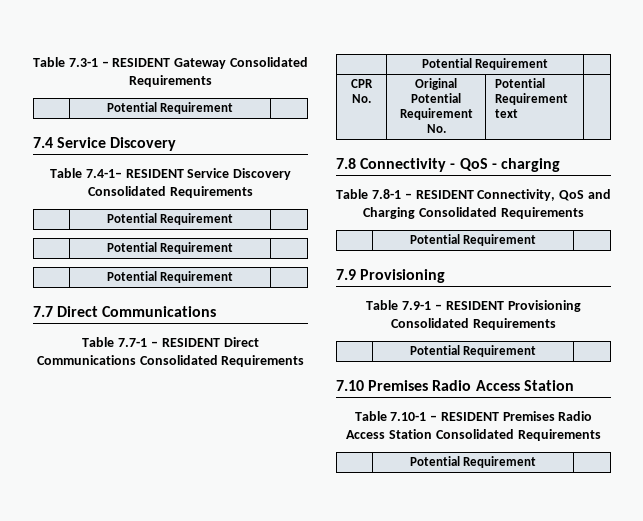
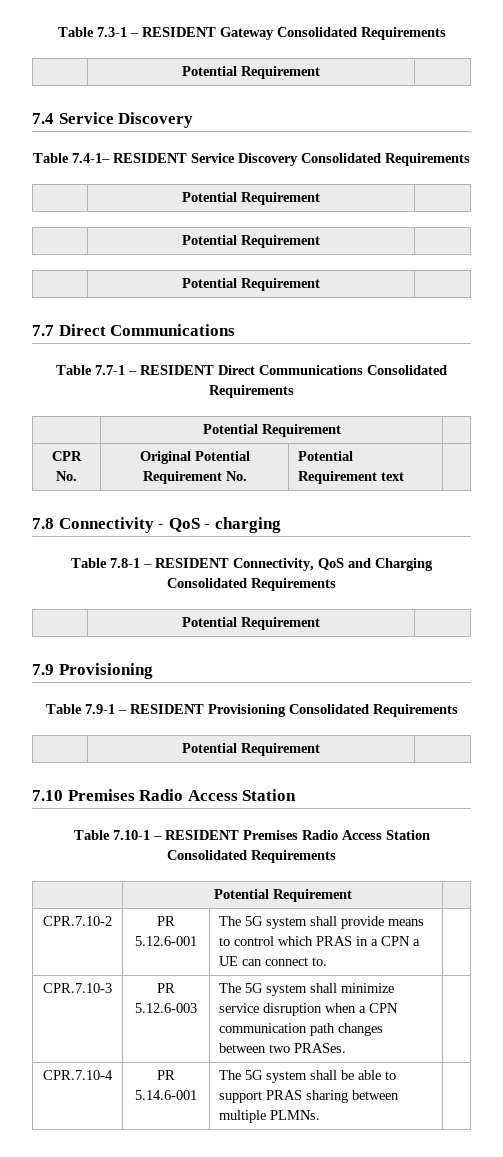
(537, 462) none -> [43,916,112,926] [157,916,175,926] [135,936,197,946] [219,916,425,929] [219,936,421,946] [219,956,328,966] [43,983,112,993] [157,983,175,993] [135,1003,197,1013] [219,983,395,996] [219,1003,399,1016] [219,1023,384,1036] [219,1043,347,1053] [43,1070,113,1080] [157,1070,175,1080] [135,1090,197,1100] [219,1070,397,1083] [219,1090,400,1103] [219,1110,321,1123] // CPR.7.10-2 | PR 5.12.6-001 | The 5G system shall provide means to control which PRAS in a CPN a UE can connect to. | // CPR.7.10-3 | PR 5.12.6-003 | The 5G system shall minimize service disruption when a CPN communication path changes between two PRASes. | // CPR.7.10-4 | PR 5.14.6-001 | The 5G system shall be able to support PRAS sharing between multiple PLMNs. |

